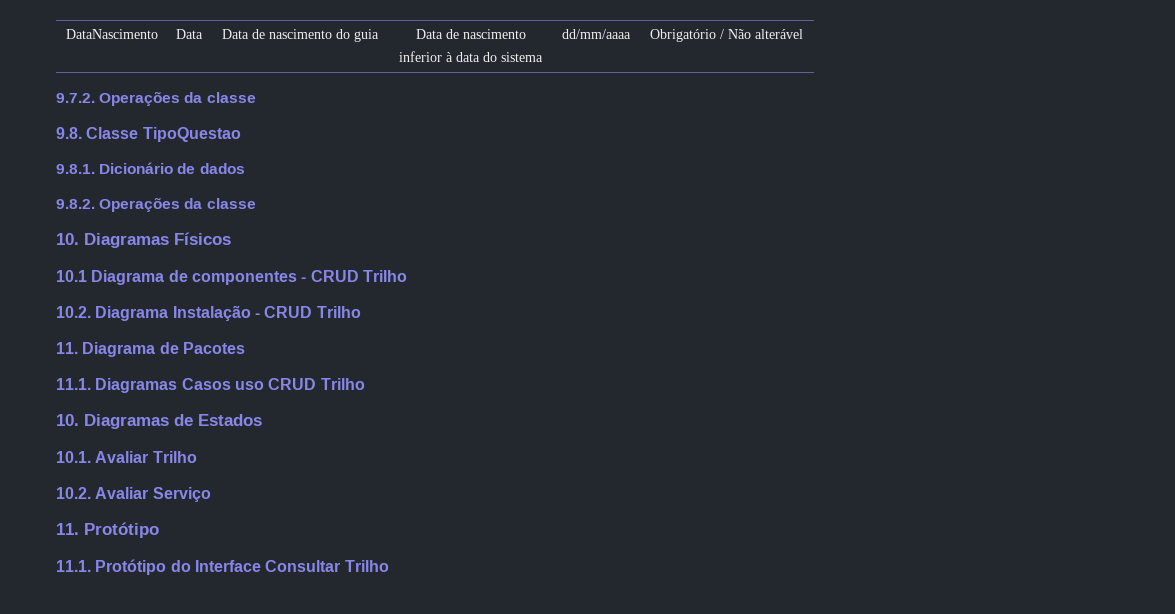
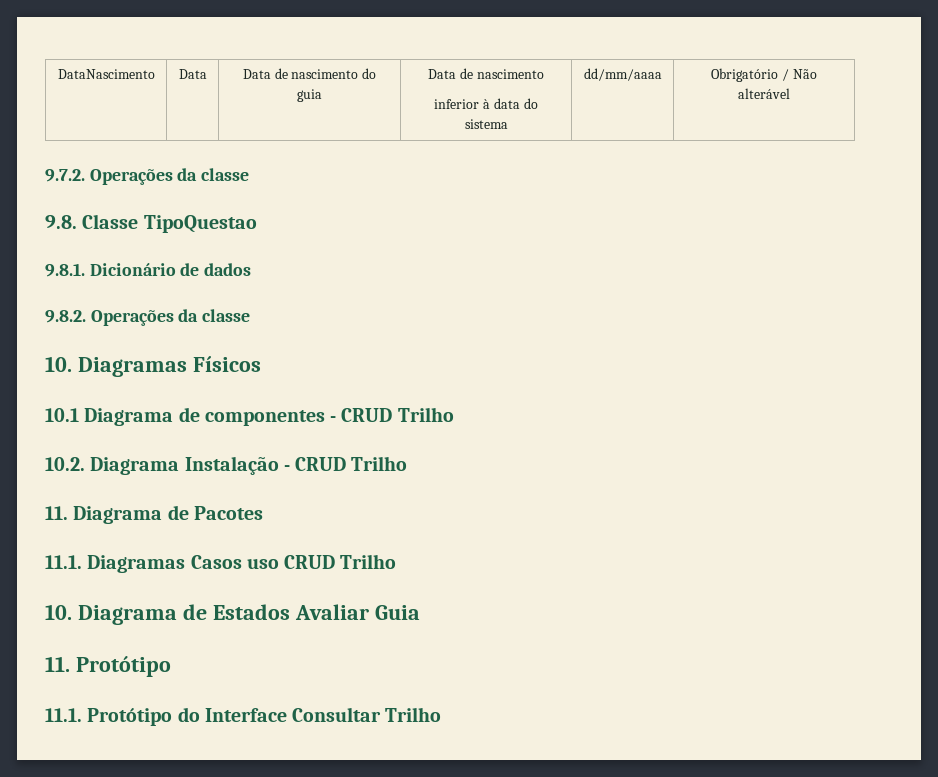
[84,414,169,429] Diagramas -> [77,605,177,625] Diagrama
[56,451,197,463] [56,487,211,502] // 10.1. Avaliar Trilho // 10.2. Avaliar Serviço -> [294,604,420,620] Avaliar Guia

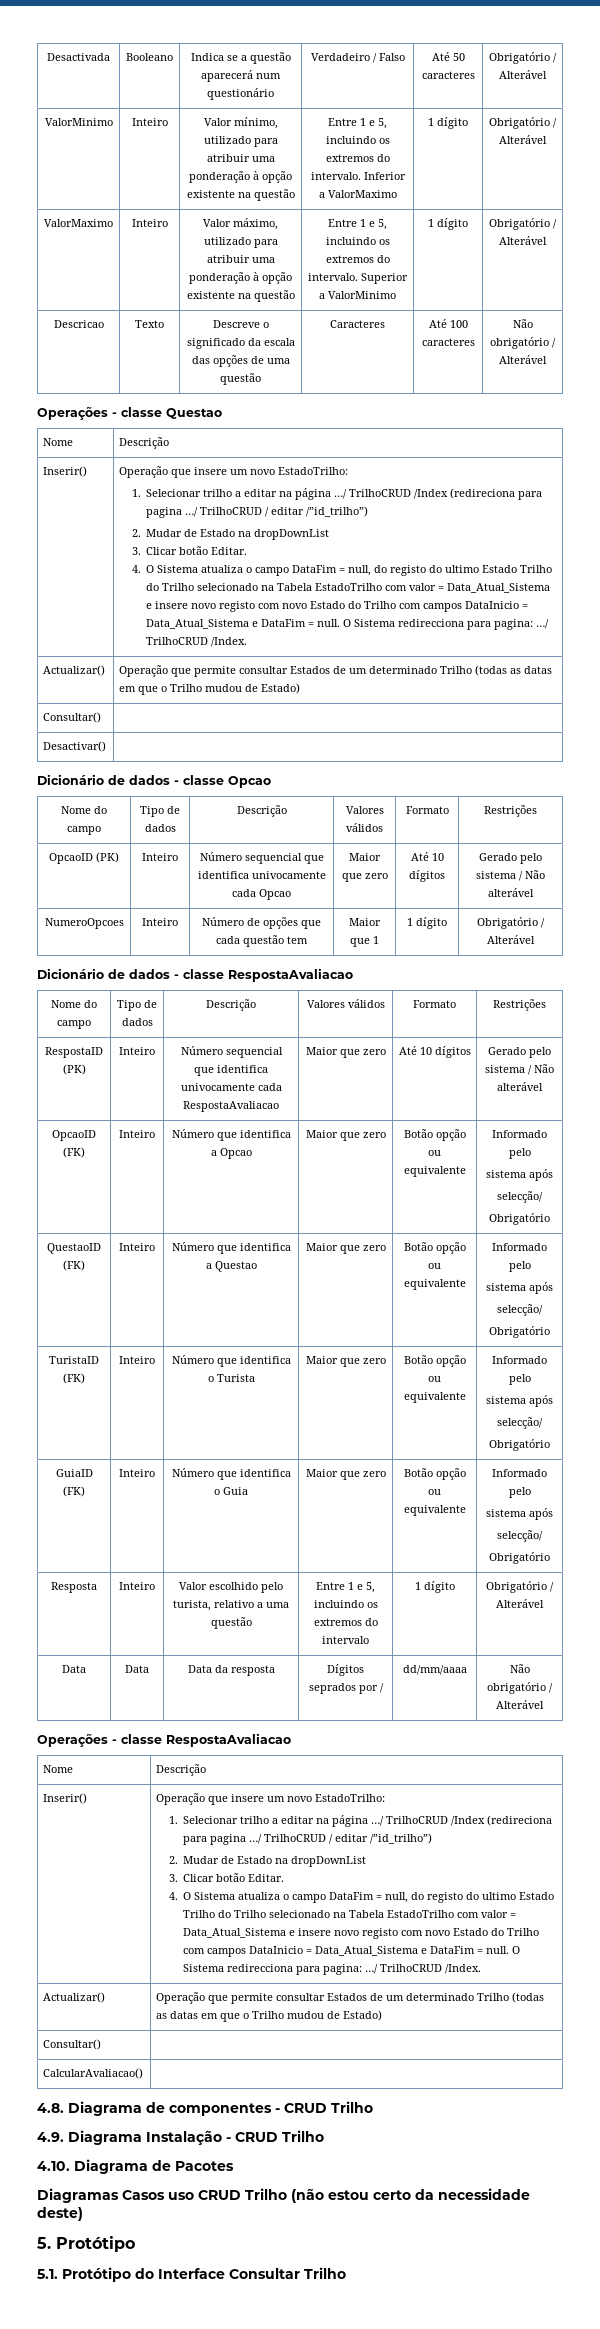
[57,69,155,79] [178,69,207,79] [242,68,377,79] [297,89,322,102] [428,68,544,79] [434,98,538,109] [464,119,508,129] [583,68,662,81] [711,68,817,82] [738,88,790,99] [45,168,250,185] [45,214,257,233] [45,263,252,277] [45,309,251,326] [45,356,261,377] [45,408,79,422] DataNascimento | Data | Data de nascimento do guia | Data de nascimento // inferior à data do sistema | dd/mm/aaaa | Obrigatório / Não alterável // 9.7.2. Operações da classe // 9.8. Classe TipoQuestao // 9.8.1. Dicionário de dados // 9.8.2. Operações da classe // 10. Diagramas Físicos // 10.1 -> [47,53,110,61] [126,53,173,61] [190,52,291,64] [201,70,281,82] [207,88,274,100] [310,53,405,63] [431,52,465,61] [421,71,475,79] [488,52,557,64] [498,70,547,79] [44,118,113,126] [131,118,168,126] [203,117,278,129] [203,136,278,147] [206,154,275,162] [189,171,292,183] [186,189,295,201] [327,118,387,129] [325,136,390,144] [325,154,390,162] [310,172,406,180] [318,190,397,198] [428,117,468,129] [488,117,557,129] [498,135,547,144] [44,219,113,227] [131,219,168,227] [203,218,278,230] [203,237,278,248] [206,255,275,263] [189,272,292,284] [186,290,295,302] [327,219,387,230] [325,237,390,245] [325,255,390,263] [307,273,408,284] [318,291,396,299] [428,218,468,230] [488,218,557,230] [498,236,547,245] [53,320,104,328] [135,320,164,328] [212,320,269,328] [186,338,295,349] [191,355,290,367] [220,373,261,385] [329,320,385,328] [428,319,468,328] [421,338,475,346] [512,319,533,328] [489,337,556,349] [498,355,547,364] [37,406,222,420] [43,438,74,446] [119,437,170,449] [43,466,88,477] [119,466,349,478] [131,488,543,500] [146,506,369,518] [131,529,330,540] [131,546,248,555] [131,565,553,576] [146,583,551,593] [146,601,529,612] [146,619,550,630] [146,637,248,647] [43,665,106,676] [119,665,553,677] [119,683,301,695] [43,712,102,723] [43,741,107,752] [37,774,271,788] [61,806,107,814] [67,826,101,835] [140,806,180,817] [144,824,176,832] [236,805,287,817] [345,806,384,814] [346,823,383,832] [405,806,449,814] [483,805,537,817] [49,852,119,864] [142,853,178,861] [199,852,324,864] [197,871,326,879] [232,889,291,900] [349,853,381,861] [341,873,388,882] [410,852,444,861] [409,870,445,882] [478,853,542,864] [475,870,545,881] [487,888,534,897] [44,918,124,929] [142,918,178,926] [202,917,321,929] [216,935,308,947] [349,918,381,926] [350,936,379,947] [407,917,447,929] [476,917,545,929] [486,935,535,944] [37,968,353,982] [51,1000,97,1008] [57,1020,91,1029] [117,1000,157,1011] [121,1018,153,1026] [206,999,256,1011] [306,999,385,1008] [412,1000,456,1008] [492,999,546,1011] [45,1047,103,1058] [62,1064,86,1075] [119,1047,155,1055] [180,1046,283,1058] [194,1065,268,1076] [180,1083,282,1091] [183,1101,279,1112] [305,1047,386,1058] [398,1046,471,1058] [487,1047,551,1058] [484,1064,554,1075] [496,1082,543,1091] [52,1130,96,1141] [63,1147,85,1158] [119,1130,155,1138] [171,1129,291,1141] [210,1148,252,1159] [305,1130,386,1141] [403,1129,466,1141] [427,1150,441,1156] [403,1166,466,1177] [491,1130,547,1138] [508,1148,531,1159] [485,1169,553,1181] [496,1191,543,1203] [488,1213,550,1225] [47,1243,101,1254] [63,1260,85,1271] [119,1243,155,1251] [171,1242,291,1254] [205,1261,257,1272] [305,1243,386,1254] [403,1242,466,1254] [427,1263,441,1269] [403,1279,466,1290] [491,1243,547,1251] [508,1261,531,1272] [485,1282,553,1294] [496,1304,543,1316] [488,1326,550,1338] [49,1356,99,1364] [63,1373,85,1384] [119,1356,155,1364] [171,1355,291,1367] [207,1374,255,1382] [305,1356,386,1367] [403,1355,466,1367] [427,1376,441,1382] [403,1392,466,1403] [491,1356,547,1364] [508,1374,531,1385] [485,1395,553,1407] [496,1417,543,1429] [488,1439,550,1451] [55,1469,93,1477] [63,1486,85,1497] [119,1469,155,1477] [171,1468,291,1480] [214,1487,248,1495] [305,1469,386,1480] [403,1468,466,1480] [427,1489,441,1495] [403,1505,466,1516] [491,1469,547,1477] [508,1487,531,1498] [485,1508,553,1520] [496,1530,543,1542] [488,1552,550,1564] [51,1582,97,1593] [119,1582,155,1590] [179,1582,283,1593] [173,1600,289,1611] [210,1617,252,1629] [315,1582,375,1593] [313,1600,378,1608] [313,1618,378,1626] [321,1636,369,1644] [414,1581,455,1593] [485,1581,554,1593] [495,1599,544,1608] [62,1665,86,1673] [125,1665,149,1673] [187,1665,275,1676] [326,1664,364,1676] [308,1683,384,1694] [402,1665,467,1675] [509,1664,530,1673] [486,1682,553,1694] [495,1700,544,1709] [37,1733,291,1747] [43,1765,74,1773] [156,1764,207,1776] [43,1793,88,1804] [156,1793,386,1805] [168,1815,553,1827] [183,1833,433,1845] [168,1856,367,1867] [168,1873,285,1882] [168,1892,555,1903] [183,1910,517,1918] [183,1928,540,1939] [183,1946,521,1957] [183,1964,482,1975] [43,1992,106,2003] [156,1992,545,2004] [156,2010,383,2022] [43,2039,102,2050] [43,2068,144,2079] [37,2103,64,2113] Desactivada | Booleano | Indica se a questão aparecerá num questionário | Verdadeiro / Falso | Até 50 caracteres | Obrigatório / Alterável // ValorMinimo | Inteiro | Valor mínimo, utilizado para atribuir uma ponderação à opção existente na questão | Entre 1 e 5, incluindo os extremos do intervalo. Inferior a ValorMaximo | 1 dígito | Obrigatório / Alterável // ValorMaximo | Inteiro | Valor máximo, utilizado para atribuir uma ponderação à opção existente na questão | Entre 1 e 5, incluindo os extremos do intervalo. Superior a ValorMinimo | 1 dígito | Obrigatório / Alterável // Descricao | Texto | Descreve o significado da escala das opções de uma questão | Caracteres | Até 100 caracteres | Não obrigatório / Alterável // Operações - classe Questao // Nome | Descrição // Inserir() | Operação que insere um novo EstadoTrilho: // 1. Selecionar trilho a editar na página …/ TrilhoCRUD /Index (redireciona para pagina …/ TrilhoCRUD / editar /”id_trilho”) // 2. Mudar de Estado na dropDownList // 3. Clicar botão Editar. // 4. O Sistema atualiza o campo DataFim = null, do registo do ultimo Estado Trilho do Trilho selecionado na Tabela EstadoTrilho com valor = Data_Atual_Sistema e insere novo registo com novo Estado do Trilho com campos DataInicio = Data_Atual_Sistema e DataFim = null. O Sistema redirecciona para pagina: …/ TrilhoCRUD /Index. // Actualizar() | Operação que permite consultar Estados de um determinado Trilho (todas as datas em que o Trilho mudou de Estado) // Consultar() | // Desactivar() | // Dicionário de dados - classe Opcao // Nome do campo | Tipo de dados | Descrição | Valores válidos | Formato | Restrições // OpcaoID (PK) | Inteiro | Número sequencial que identifica univocamente cada Opcao | Maior que zero | Até 10 dígitos | Gerado pelo sistema / Não alterável // NumeroOpcoes | Inteiro | Número de opções que cada questão tem | Maior que 1 | 1 dígito | Obrigatório / Alterável // Dicionário de dados - classe RespostaAvaliacao // Nome do campo | Tipo de dados | Descrição | Valores válidos | Formato | Restrições // RespostaID (PK) | Inteiro | Número sequencial que identifica univocamente cada RespostaAvaliacao | Maior que zero | Até 10 dígitos | Gerado pelo sistema / Não alterável // OpcaoID (FK) | Inteiro | Número que identifica a Opcao | Maior que zero | Botão opção ou equivalente | Informado pelo // sistema após // selecção/ // Obrigatório // QuestaoID (FK) | Inteiro | Número que identifica a Questao | Maior que zero | Botão opção ou equivalente | Informado pelo // sistema após // selecção/ // Obrigatório // TuristaID (FK) | Inteiro | Número que identifica o Turista | Maior que zero | Botão opção ou equivalente | Informado pelo // sistema após // selecção/ // Obrigatório // GuiaID (FK) | Inteiro | Número que identifica o Guia | Maior que zero | Botão opção ou equivalente | Informado pelo // sistema após // selecção/ // Obrigatório // Resposta | Inteiro | Valor escolhido pelo turista, relativo a uma questão | Entre 1 e 5, incluindo os extremos do intervalo | 1 dígito | Obrigatório / Alterável // Data | Data | Data da resposta | Dígitos seprados por / | dd/mm/aaaa | Não obrigatório / Alterável // Operações - classe RespostaAvaliacao // Nome | Descrição // Inserir() | Operação que insere um novo EstadoTrilho: // 1. Selecionar trilho a editar na página …/ TrilhoCRUD /Index (redireciona para pagina …/ TrilhoCRUD / editar /”id_trilho”) // 2. Mudar de Estado na dropDownList // 3. Clicar botão Editar. // 4. O Sistema atualiza o campo DataFim = null, do registo do ultimo Estado Trilho do Trilho selecionado na Tabela EstadoTrilho com valor = Data_Atual_Sistema e insere novo registo com novo Estado do Trilho com campos DataInicio = Data_Atual_Sistema e DataFim = null. O Sistema redirecciona para pagina: …/ TrilhoCRUD /Index. // Actualizar() | Operação que permite consultar Estados de um determinado Trilho (todas as datas em que o Trilho mudou de Estado) // Consultar() | // CalcularAvaliacao() | // 4.8.
[45,457,85,471] 10.2. -> [37,2132,64,2142] 4.9.
[45,506,68,520] 11. -> [37,2161,70,2171] 4.10.
[45,555,82,569] 11.1. -> (234, 2166) none
[45,604,420,625] [45,656,70,672] // 10. Diagrama de Estados Avaliar Guia // 11. -> [291,2188,530,2203] [37,2207,83,2221] [37,2237,51,2249] (não estou certo da necessidade deste) // 5.
[45,708,82,722] 11.1. -> [37,2269,58,2279] 5.1.

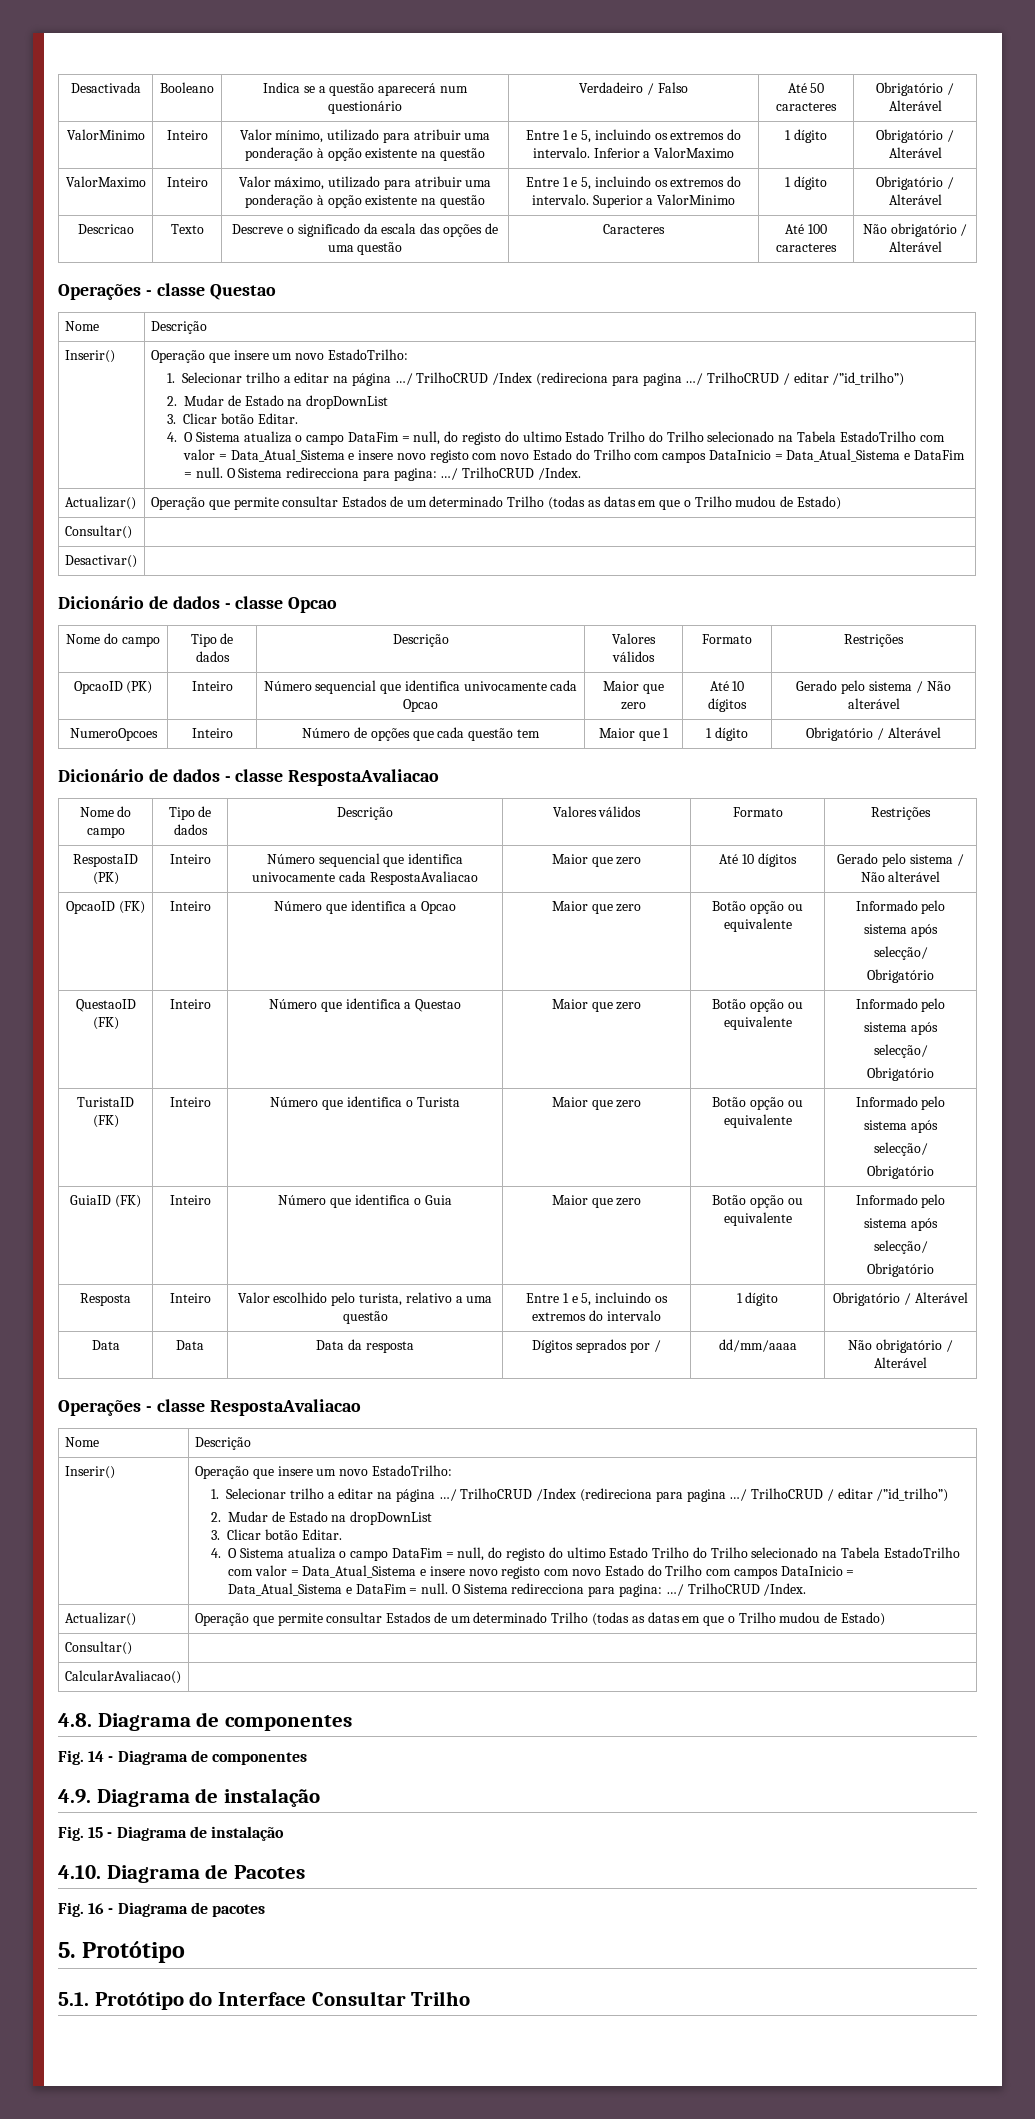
[275,2101,373,2113] [37,2130,324,2146] [37,2159,234,2174] [37,2188,530,2203] [37,2207,83,2221] - CRUD Trilho // 4.9. Diagrama Instalação - CRUD Trilho // 4.10. Diagrama de Pacotes // Diagramas Casos uso CRUD Trilho (não estou certo da necessidade deste) -> [58,1750,307,1765] [58,1788,321,1807] [58,1826,284,1841] [58,1864,306,1883] [58,1902,265,1917] // Fig. 14 - Diagrama de componentes // 4.9. Diagrama de instalação // Fig. 15 - Diagrama de instalação // 4.10. Diagrama de Pacotes // Fig. 16 - Diagrama de pacotes

